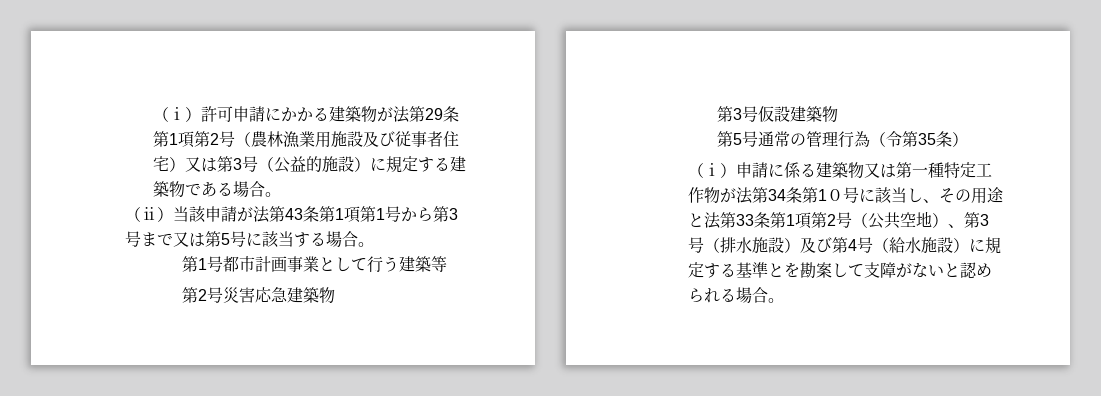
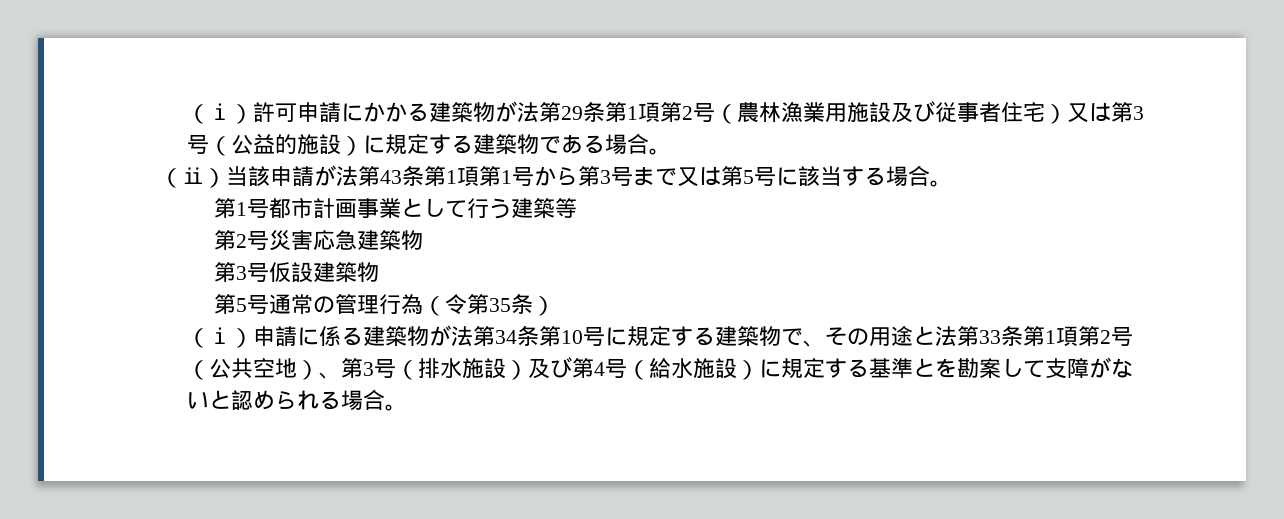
[864,162,993,179] [688,187,924,204] 又は第一種特定工作物が法第34条第1０号に該当し -> [428,325,803,347] が法第34条第10号に規定する建築物で

